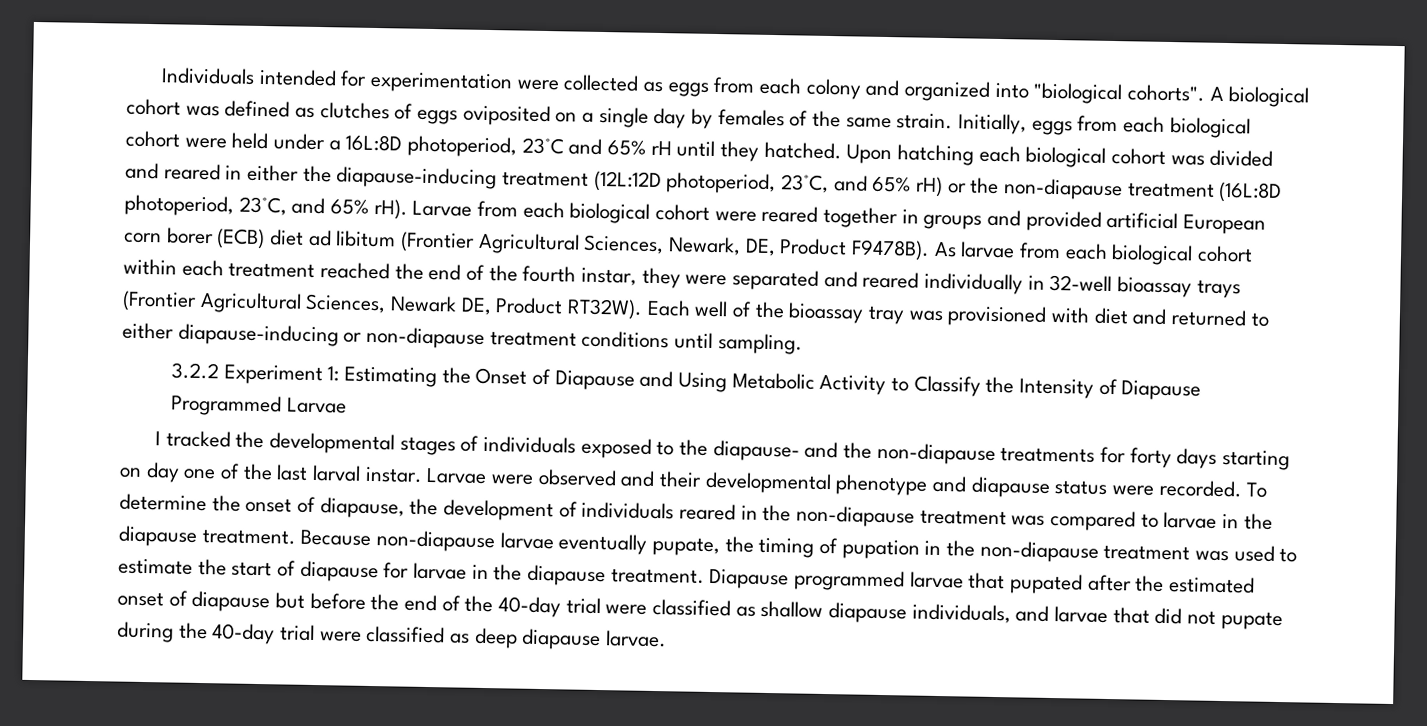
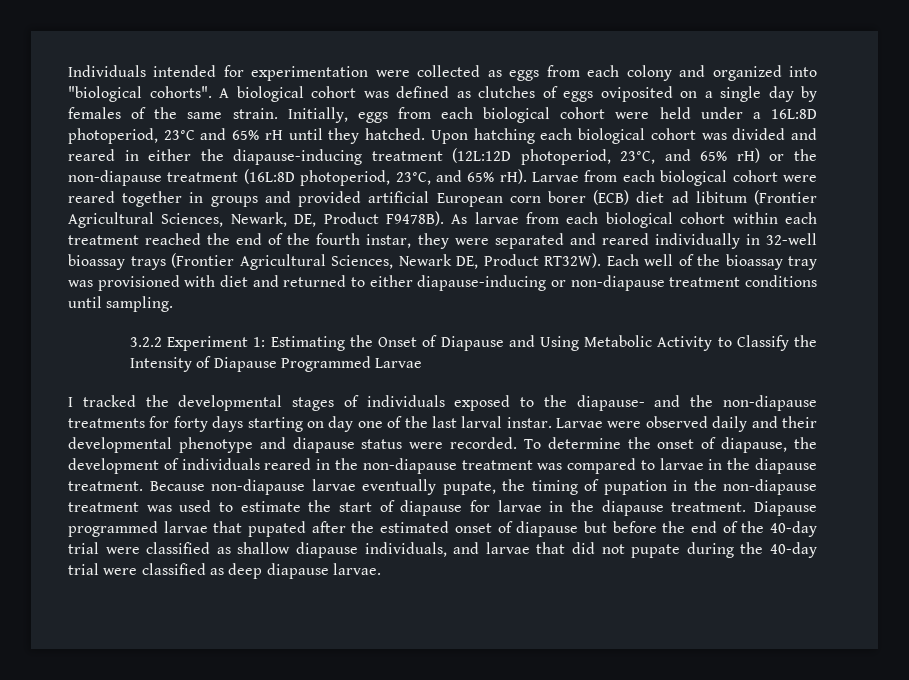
(617, 477) none -> [712,416,748,432] daily

